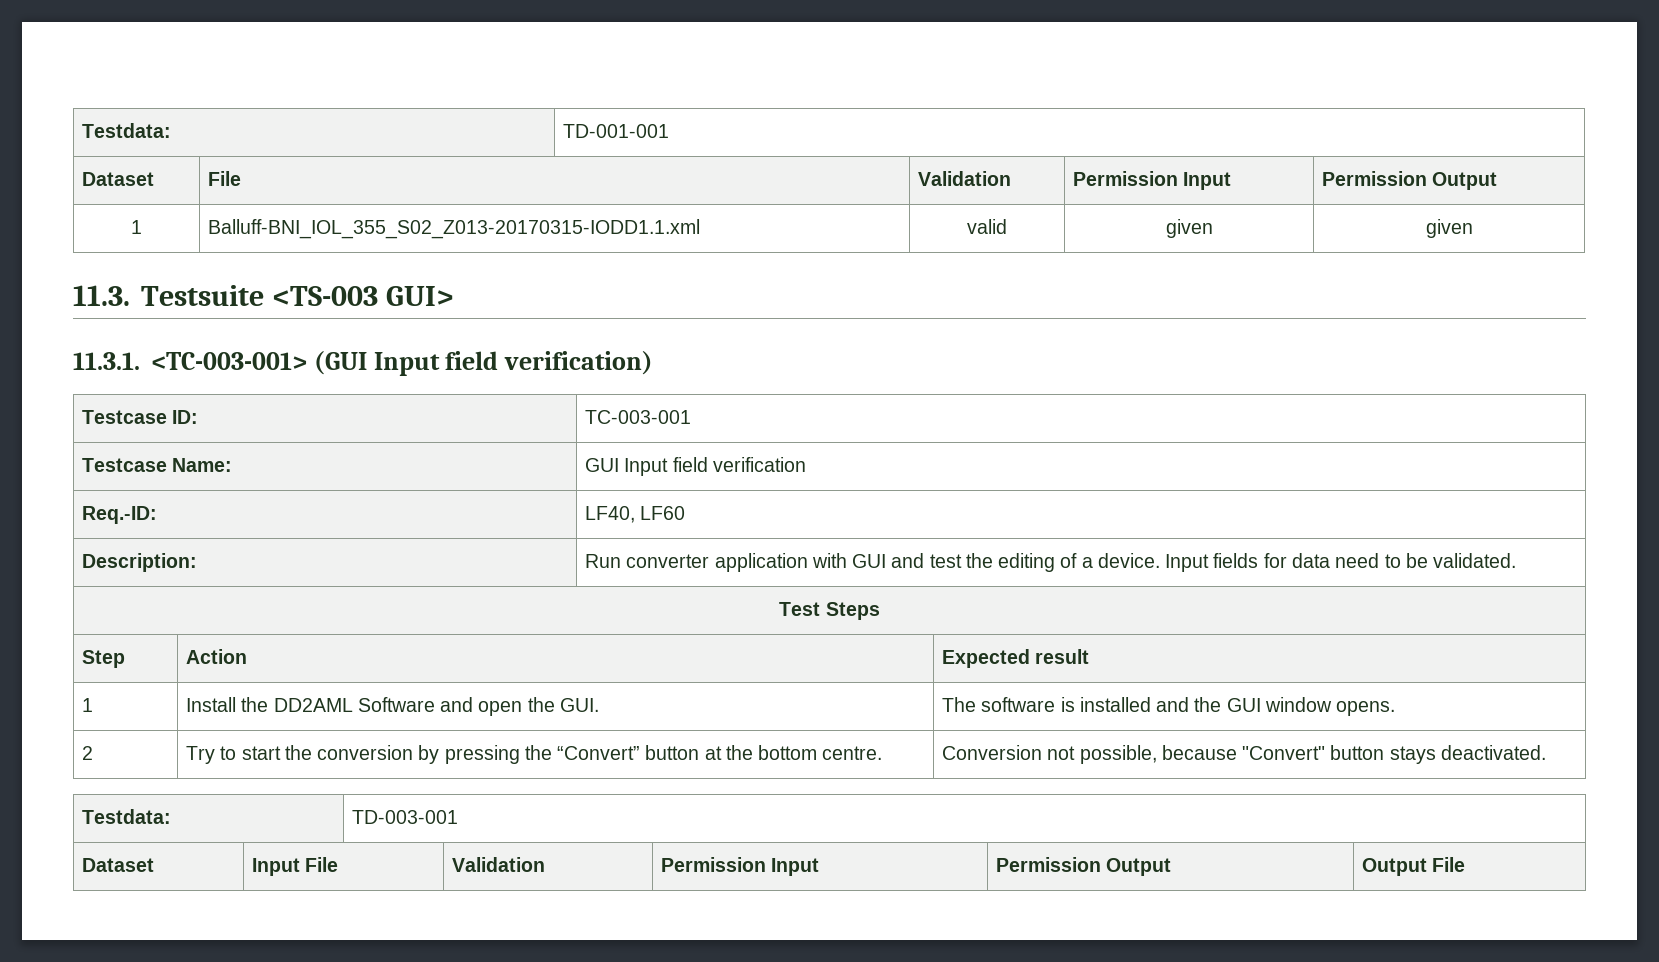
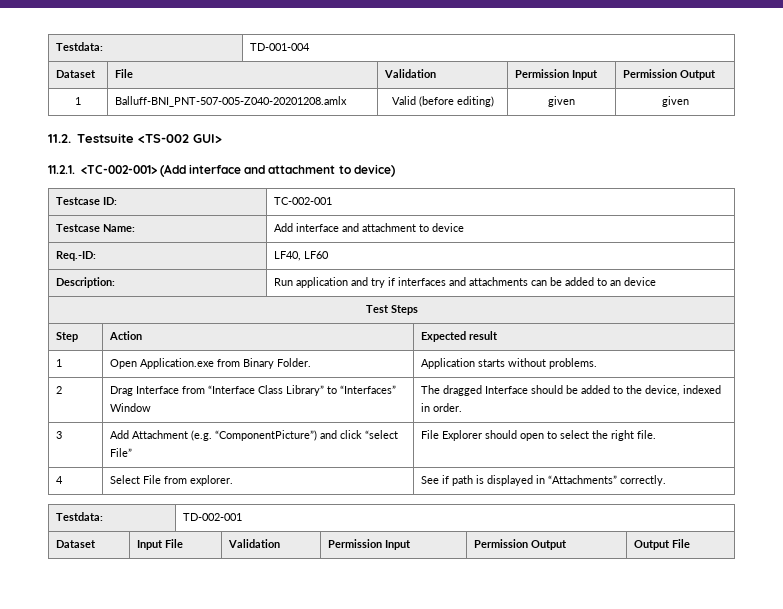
[81,123,171,138] [562,124,669,138] Testdata: | TD-001-001 -> [55,42,103,51] [249,43,310,51] Testdata: | TD-001-004
[207,219,700,239] [967,219,1007,234] [1165,219,1213,238] [1425,219,1473,238] [73,285,454,306] [73,351,654,376] Balluff-BNI_IOL_355_S02_Z013-20170315-IODD1.1.xml | valid | given | given // 11.3. Testsuite <TS-003 GUI> // 11.3.1. <TC-003-001> (GUI Input field verification) -> [114,96,347,107] [391,96,494,107] [548,96,575,107] [661,96,689,107] [48,133,222,143] [48,164,395,177] Balluff-BNI_PNT-507-005-Z040-20201208.amlx | Valid (before editing) | given | given // 11.2. Testsuite <TS-002 GUI> // 11.2.1. <TC-002-001> (Add interface and attachment to device)
[584,410,691,424] TC-003-001 -> [273,197,332,205] TC-002-001
[584,457,806,476] GUI Input field verification -> [273,223,464,232] Add interface and attachment to device
[626,553,1517,572] converter application with GUI and test the editing of a device. Input fields for data need to be validated. -> [295,277,656,288] application and try if interfaces and attachments can be added to an device
[185,697,599,716] [941,697,1396,716] [81,746,93,760] [185,745,883,764] [941,745,1546,764] [81,809,171,824] [351,810,458,824] Install the DD2AML Software and open the GUI. | The software is installed and the GUI window opens. // 2 | Try to start the conversion by pressing the “Convert” button at the bottom centre. | Conversion not possible, because "Convert" button stays deactivated. // Testdata: | TD-003-001 -> [109,358,311,369] [420,358,597,369] [55,386,62,394] [109,385,396,396] [109,403,151,412] [420,385,721,396] [420,403,462,412] [55,431,62,439] [109,430,398,441] [109,448,132,457] [420,430,656,441] [55,476,63,484] [109,475,233,486] [420,475,666,486] [55,512,103,521] [182,513,242,521] Open Application.exe from Binary Folder. | Application starts without problems. // 2 | Drag Interface from “Interface Class Library” to “Interfaces” Window | The dragged Interface should be added to the device, indexed in order. // 3 | Add Attachment (e.g. “ComponentPicture”) and click “select File” | File Explorer should open to select the right file. // 4 | Select File from explorer. | See if path is displayed in “Attachments” correctly. // Testdata: | TD-002-001

